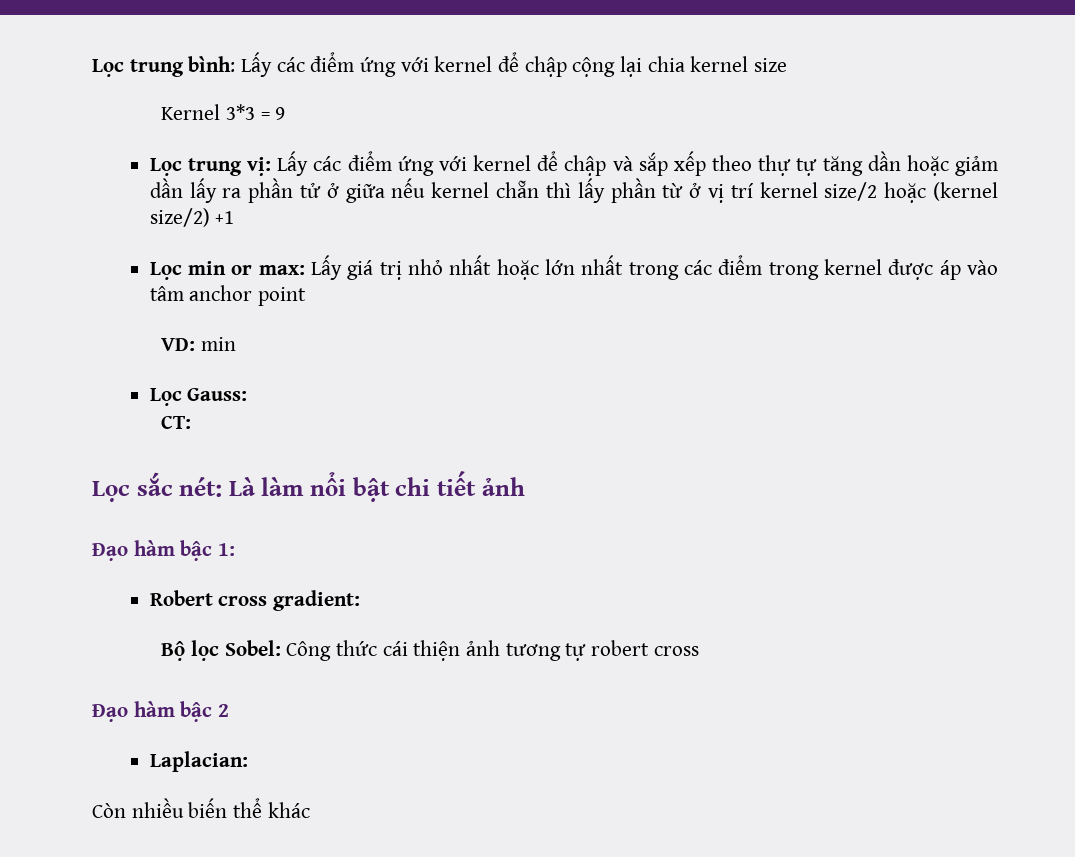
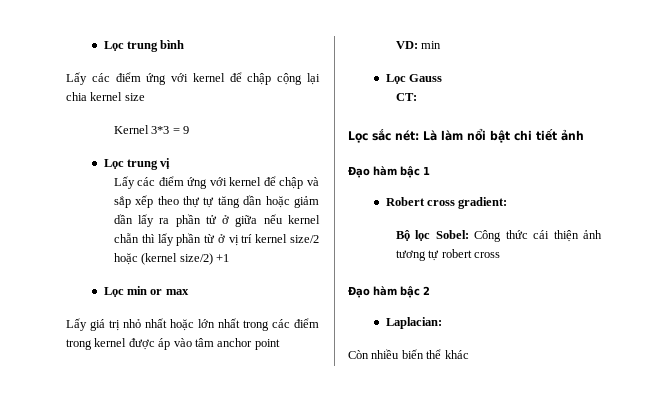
[92,56,236,77] Lọc trung bình: -> [103,40,185,52] Lọc trung bình //
[247,157,272,176] vị: -> [160,158,171,169] vị //
[258,264,305,275] max: -> [165,289,189,295] max //
[187,388,248,401] Gauss: -> [409,74,443,82] Gauss
[218,543,236,556] 1: -> [423,166,430,175] 1

